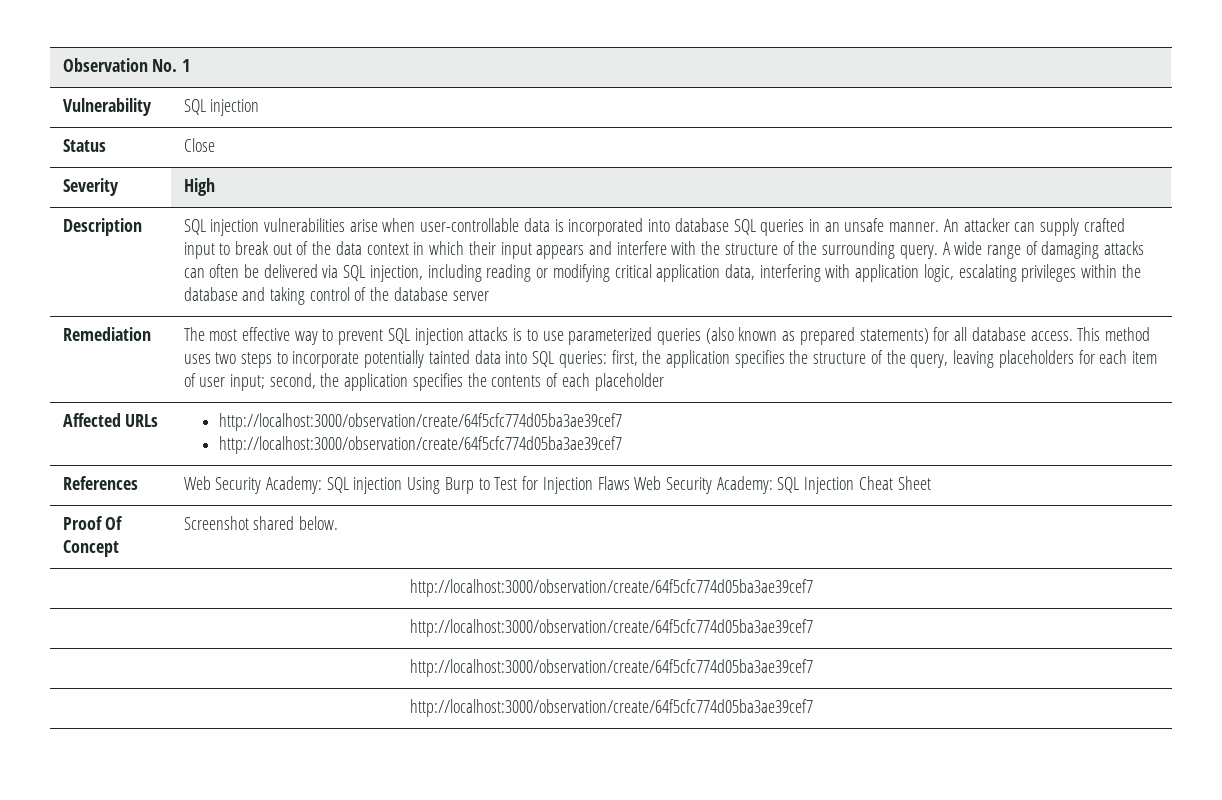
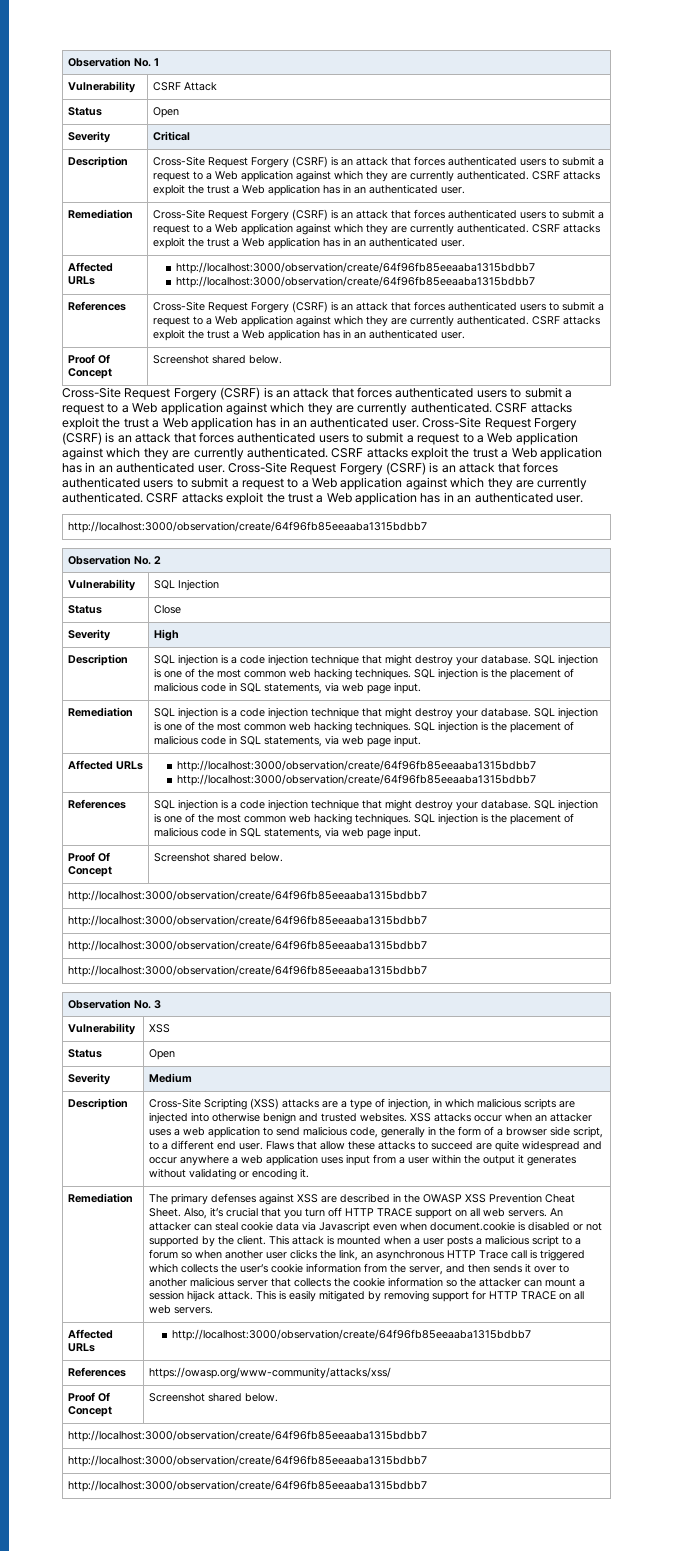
(190, 65) none -> [67,81,136,93] [152,82,217,91] [67,107,102,116] [152,107,179,118] [67,131,111,143] [152,131,190,141] [67,156,128,168] [152,156,604,168] [152,170,600,182] [152,184,465,196] [67,209,133,219] [152,209,604,221] [152,223,600,235] [152,237,465,249] [67,262,113,272] [67,276,95,285] [175,262,535,274] [175,276,535,288] [67,301,126,311] [152,301,604,313] [152,315,600,327] [152,329,465,341] [67,354,110,364] [67,368,112,379] [152,355,282,364] [62,387,572,400] [62,402,572,415] [62,417,577,430] [62,432,578,445] [62,447,602,460] [62,462,558,475] [62,477,588,490] [62,492,583,505] [67,521,427,533] [67,555,161,565] // Vulnerability | CSRF Attack // Status | Open // Severity | Critical // Description | Cross-Site Request Forgery (CSRF) is an attack that forces authenticated users to submit a request to a Web application against which they are currently authenticated. CSRF attacks exploit the trust a Web application has in an authenticated user. // Remediation | Cross-Site Request Forgery (CSRF) is an attack that forces authenticated users to submit a request to a Web application against which they are currently authenticated. CSRF attacks exploit the trust a Web application has in an authenticated user. // Affected URLs | http://localhost:3000/observation/create/64f96fb85eeaaba1315bdbb7 // http://localhost:3000/observation/create/64f96fb85eeaaba1315bdbb7 // References | Cross-Site Request Forgery (CSRF) is an attack that forces authenticated users to submit a request to a Web application against which they are currently authenticated. CSRF attacks exploit the trust a Web application has in an authenticated user. // Proof Of Concept | Screenshot shared below. // Cross-Site Request Forgery (CSRF) is an attack that forces authenticated users to submit a request to a Web application against which they are currently authenticated. CSRF attacks exploit the trust a Web application has in an authenticated user. Cross-Site Request Forgery (CSRF) is an attack that forces authenticated users to submit a request to a Web application against which they are currently authenticated. CSRF attacks exploit the trust a Web application has in an authenticated user. Cross-Site Request Forgery (CSRF) is an attack that forces authenticated users to submit a request to a Web application against which they are currently authenticated. CSRF attacks exploit the trust a Web application has in an authenticated user. // http://localhost:3000/observation/create/64f96fb85eeaaba1315bdbb7 // Observation No. 2
[210,99,260,116] injection -> [177,579,219,591] Injection
[263,218,1125,236] [183,241,1145,259] [183,264,1141,282] [183,287,489,305] [62,327,151,341] [183,327,1150,345] [183,350,1157,368] [183,373,664,391] [62,413,159,427] [219,413,623,431] [219,436,623,454] [62,476,138,490] [183,476,931,494] [62,516,124,530] [62,540,119,557] [183,516,338,530] [409,579,813,597] [409,619,813,637] [409,659,813,677] [409,699,813,717] vulnerabilities arise when user-controllable data is incorporated into database SQL queries in an unsafe manner. An attacker can supply crafted input to break out of the data context in which their input appears and interfere with the structure of the surrounding query. A wide range of damaging attacks can often be delivered via SQL injection, including reading or modifying critical application data, interfering with application logic, escalating privileges within the database and taking control of the database server // Remediation | The most effective way to prevent SQL injection attacks is to use parameterized queries (also known as prepared statements) for all database access. This method uses two steps to incorporate potentially tainted data into SQL queries: first, the application specifies the structure of the query, leaving placeholders for each item of user input; second, the application specifies the contents of each placeholder // Affected URLs | http://localhost:3000/observation/create/64f5cfc774d05ba3ae39cef7 // http://localhost:3000/observation/create/64f5cfc774d05ba3ae39cef7 // References | Web Security Academy: SQL injection Using Burp to Test for Injection Flaws Web Security Academy: SQL Injection Cheat Sheet // Proof Of Concept | Screenshot shared below. // http://localhost:3000/observation/create/64f5cfc774d05ba3ae39cef7 // http://localhost:3000/observation/create/64f5cfc774d05ba3ae39cef7 // http://localhost:3000/observation/create/64f5cfc774d05ba3ae39cef7 // http://localhost:3000/observation/create/64f5cfc774d05ba3ae39cef7 -> [220,654,598,666] [153,668,574,680] [153,682,421,694] [67,707,133,717] [153,707,598,719] [153,721,574,733] [153,735,421,747] [67,760,143,770] [176,760,536,772] [176,774,536,786] [67,799,126,809] [153,799,598,811] [153,813,574,825] [153,827,421,839] [67,852,110,862] [67,866,112,877] [153,853,283,862] [67,890,427,902] [67,915,427,927] [67,940,427,952] [67,965,427,977] [67,999,161,1009] [67,1023,136,1035] [148,1024,170,1033] [67,1049,102,1058] [148,1049,175,1060] [67,1073,111,1085] [148,1073,192,1083] [67,1098,128,1110] [148,1098,575,1110] [148,1112,592,1124] [148,1126,603,1138] [148,1140,602,1152] [148,1154,576,1166] [148,1168,309,1180] [67,1193,133,1203] [148,1193,575,1205] [148,1207,563,1219] [148,1221,602,1233] [148,1235,581,1247] [148,1249,585,1261] [148,1263,569,1275] [148,1277,585,1287] [148,1290,584,1302] [148,1305,213,1314] [67,1329,113,1339] [67,1343,95,1352] [171,1329,531,1341] [67,1367,126,1377] [148,1367,391,1379] [67,1392,110,1402] [67,1406,112,1417] [148,1393,278,1402] [67,1430,427,1442] [67,1455,427,1467] [67,1480,427,1492] is a code injection technique that might destroy your database. SQL injection is one of the most common web hacking techniques. SQL injection is the placement of malicious code in SQL statements, via web page input. // Remediation | SQL injection is a code injection technique that might destroy your database. SQL injection is one of the most common web hacking techniques. SQL injection is the placement of malicious code in SQL statements, via web page input. // Affected URLs | http://localhost:3000/observation/create/64f96fb85eeaaba1315bdbb7 // http://localhost:3000/observation/create/64f96fb85eeaaba1315bdbb7 // References | SQL injection is a code injection technique that might destroy your database. SQL injection is one of the most common web hacking techniques. SQL injection is the placement of malicious code in SQL statements, via web page input. // Proof Of Concept | Screenshot shared below. // http://localhost:3000/observation/create/64f96fb85eeaaba1315bdbb7 // http://localhost:3000/observation/create/64f96fb85eeaaba1315bdbb7 // http://localhost:3000/observation/create/64f96fb85eeaaba1315bdbb7 // http://localhost:3000/observation/create/64f96fb85eeaaba1315bdbb7 // Observation No. 3 // Vulnerability | XSS // Status | Open // Severity | Medium // Description | Cross-Site Scripting (XSS) attacks are a type of injection, in which malicious scripts are injected into otherwise benign and trusted websites. XSS attacks occur when an attacker uses a web application to send malicious code, generally in the form of a browser side script, to a different end user. Flaws that allow these attacks to succeed are quite widespread and occur anywhere a web application uses input from a user within the output it generates without validating or encoding it. // Remediation | The primary defenses against XSS are described in the OWASP XSS Prevention Cheat Sheet. Also, it’s crucial that you turn off HTTP TRACE support on all web servers. An attacker can steal cookie data via Javascript even when document.cookie is disabled or not supported by the client. This attack is mounted when a user posts a malicious script to a forum so when another user clicks the link, an asynchronous HTTP Trace call is triggered which collects the user’s cookie information from the server, and then sends it over to another malicious server that collects the cookie information so the attacker can mount a session hijack attack. This is easily mitigated by removing support for HTTP TRACE on all web servers. // Affected URLs | http://localhost:3000/observation/create/64f96fb85eeaaba1315bdbb7 // References | https://owasp.org/www-community/attacks/xss/ // Proof Of Concept | Screenshot shared below. // http://localhost:3000/observation/create/64f96fb85eeaaba1315bdbb7 // http://localhost:3000/observation/create/64f96fb85eeaaba1315bdbb7 // http://localhost:3000/observation/create/64f96fb85eeaaba1315bdbb7

